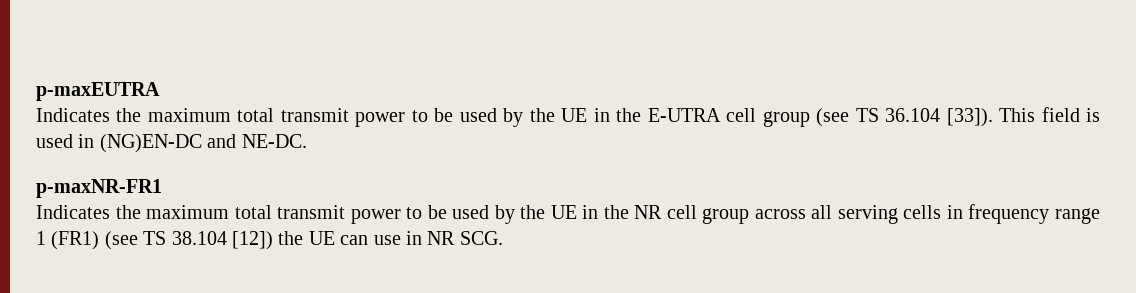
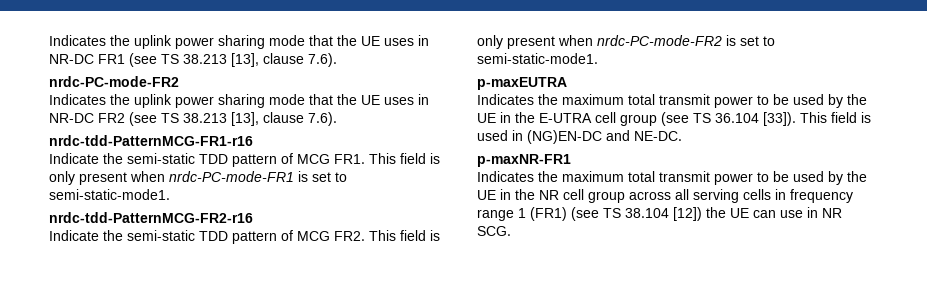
(36, 91) none -> [49,35,429,49] [49,53,337,67] [49,76,179,87] [49,94,429,108] [49,112,337,126] [49,135,253,146] [49,153,440,167] [49,171,347,185] [49,189,170,200] [49,212,253,223] [49,230,440,244] [477,35,775,49] [477,53,598,64] Indicates the uplink power sharing mode that the UE uses in NR-DC FR1 (see TS 38.213 [13], clause 7.6). // nrdc-PC-mode-FR2 // Indicates the uplink power sharing mode that the UE uses in NR-DC FR2 (see TS 38.213 [13], clause 7.6). // nrdc-tdd-PatternMCG-FR1-r16 // Indicate the semi-static TDD pattern of MCG FR1. This field is only present when nrdc-PC-mode-FR1 is set to semi-static-mode1. // nrdc-tdd-PatternMCG-FR2-r16 // Indicate the semi-static TDD pattern of MCG FR2. This field is only present when nrdc-PC-mode-FR2 is set to semi-static-mode1. //

